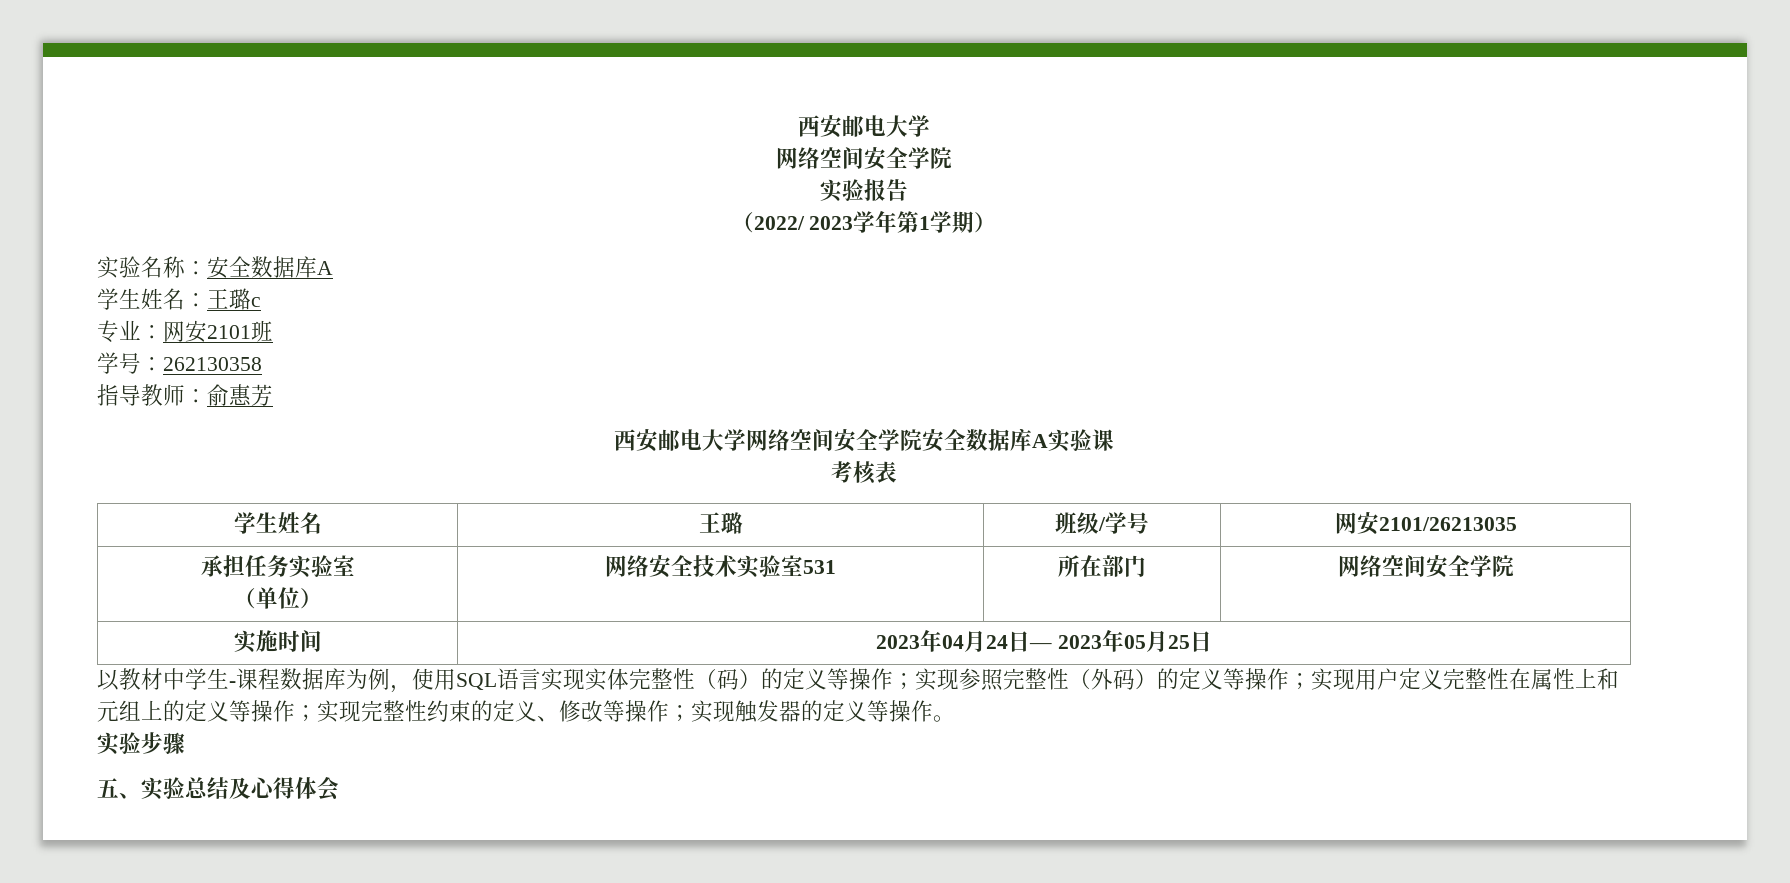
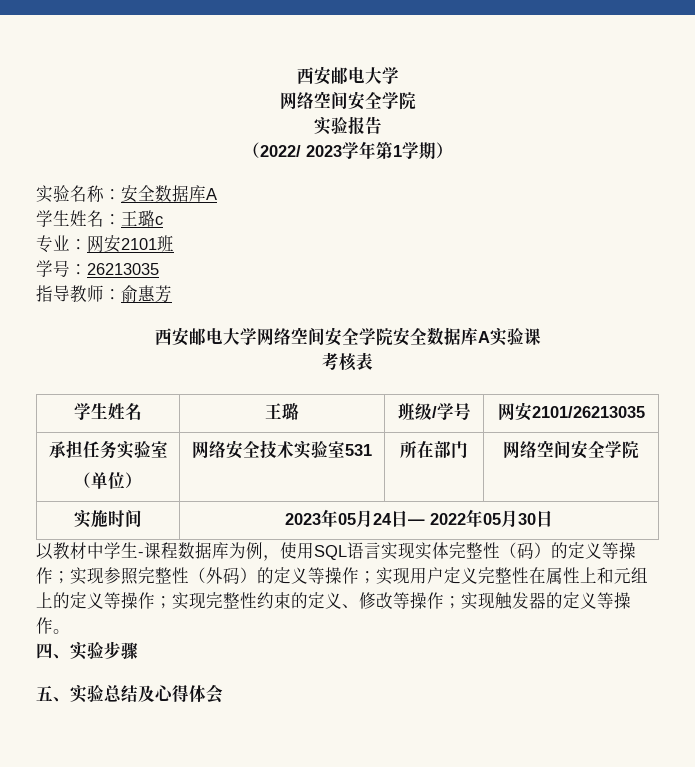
[163,357,262,371] 262130358 -> [87,263,159,275] 26213035
[942,635,965,649] 04 -> [338,513,356,525] 05
[1057,629,1190,652] 2023年05月25 -> [430,509,536,528] 2022年05月30
(955, 718) none -> [36,643,70,659] 四、

